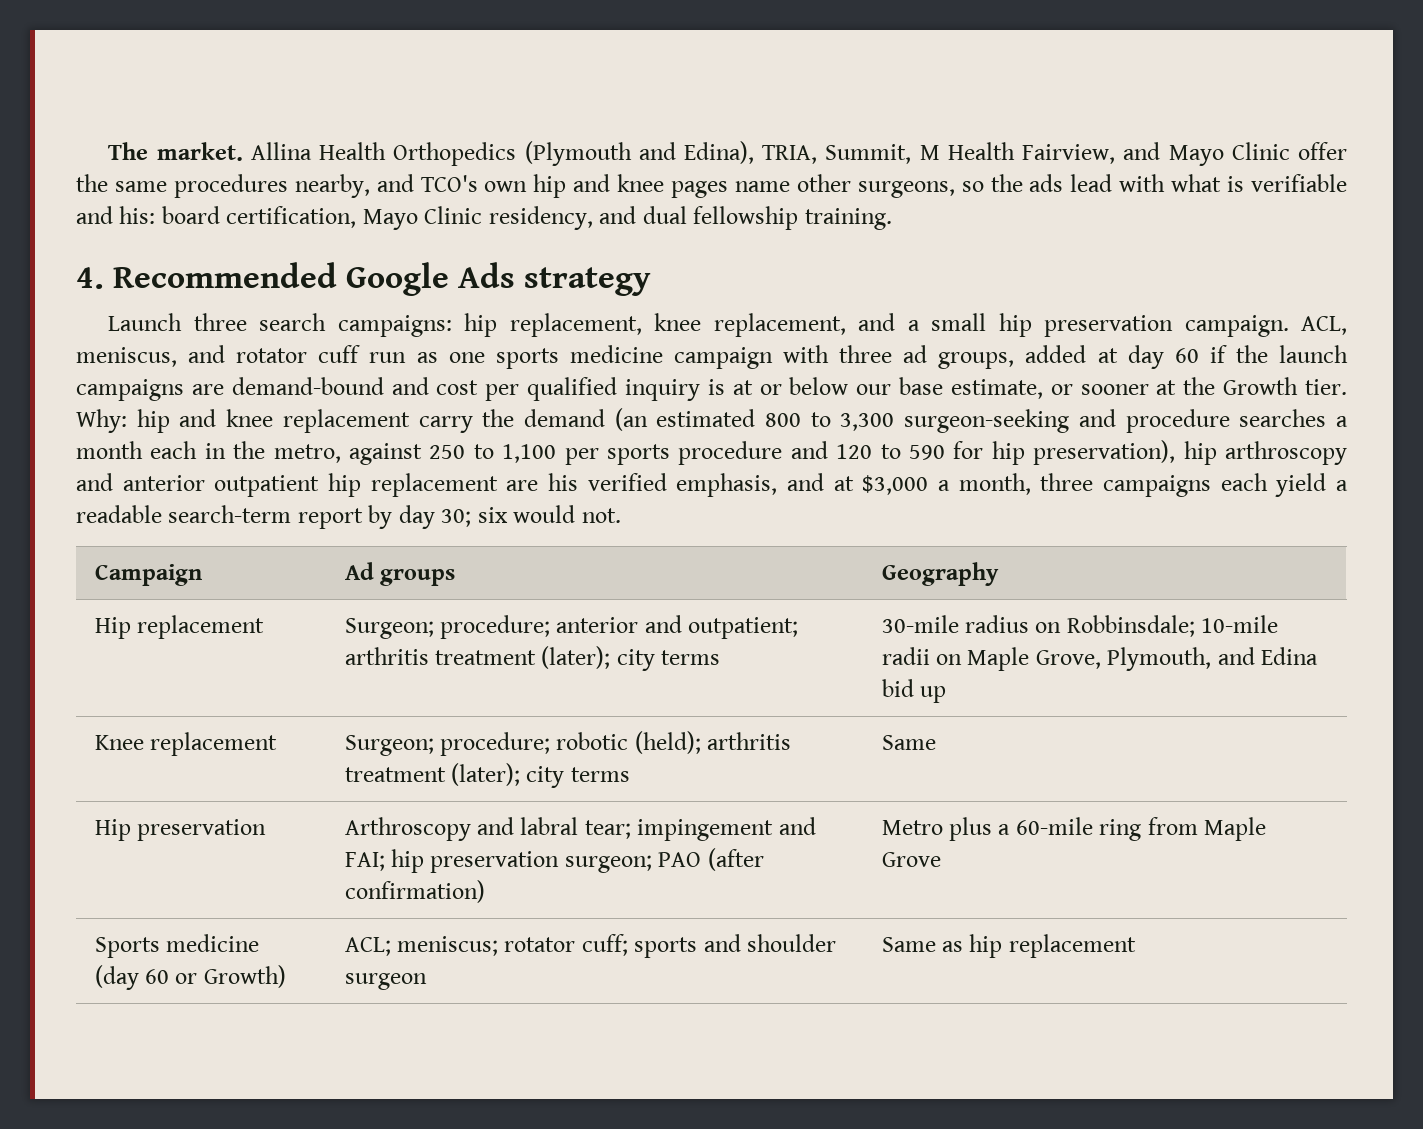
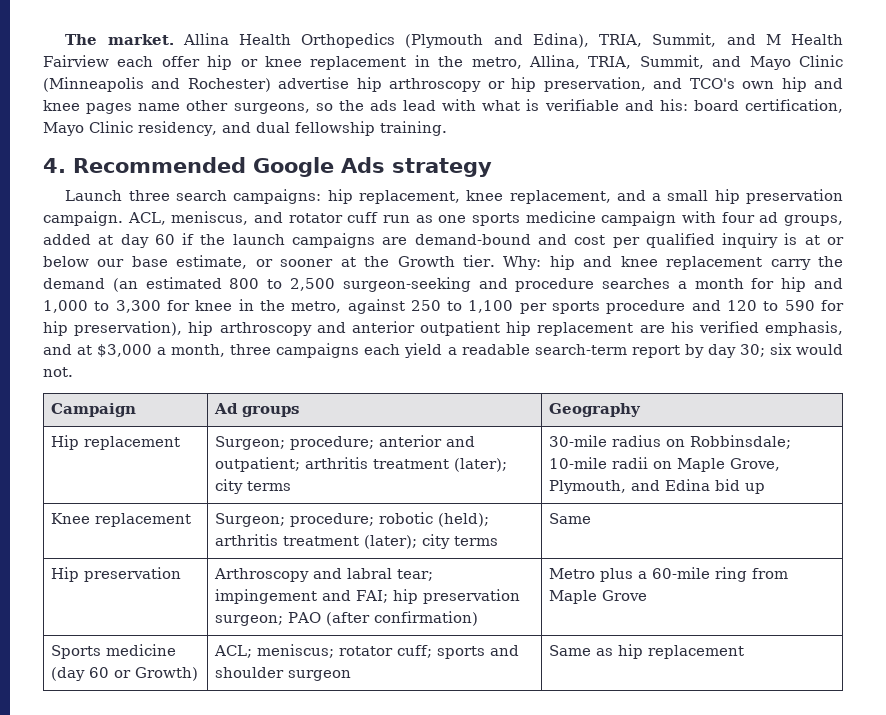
(912, 154) none -> [726,34,756,45] and
[1022,142,1347,166] [76,174,370,198] Fairview, and Mayo Clinic offer the same procedures nearby, -> [43,55,843,70] [43,77,646,92] Fairview each offer hip or knee replacement in the metro, Allina, TRIA, Summit, and Mayo Clinic (Minneapolis and Rochester) advertise hip arthroscopy or hip preservation,
[839,345,893,363] three -> [721,212,755,223] four
[840,413,895,431] 3,300 -> [289,278,335,291] 2,500
[150,441,198,459] each -> [751,277,844,292] [43,300,233,313] for hip and 1,000 to 3,300 for knee

